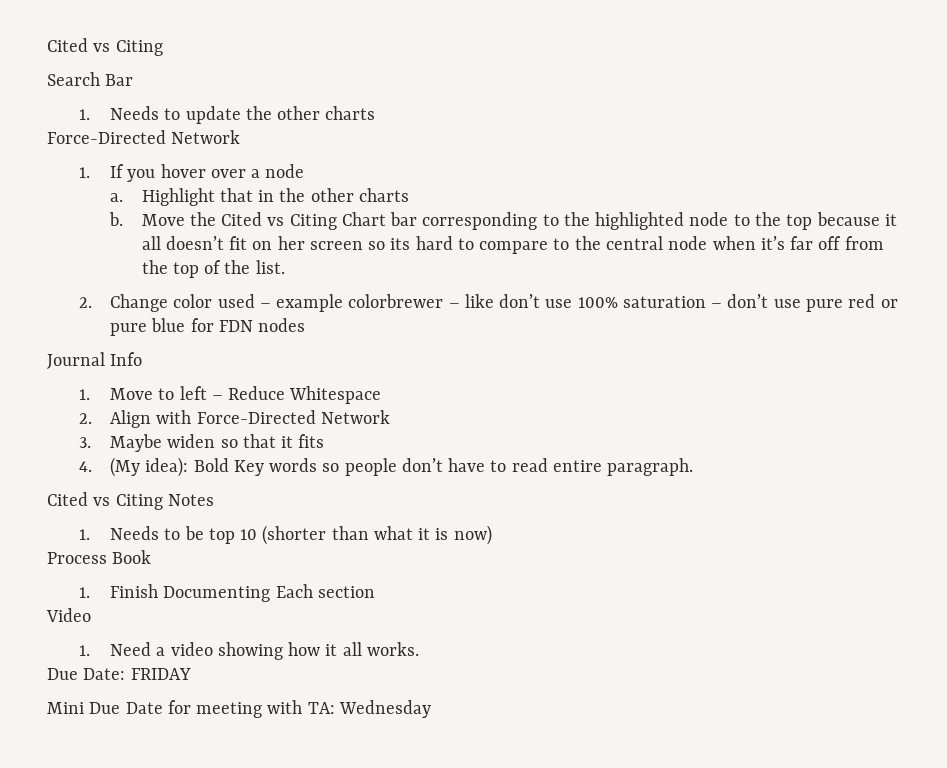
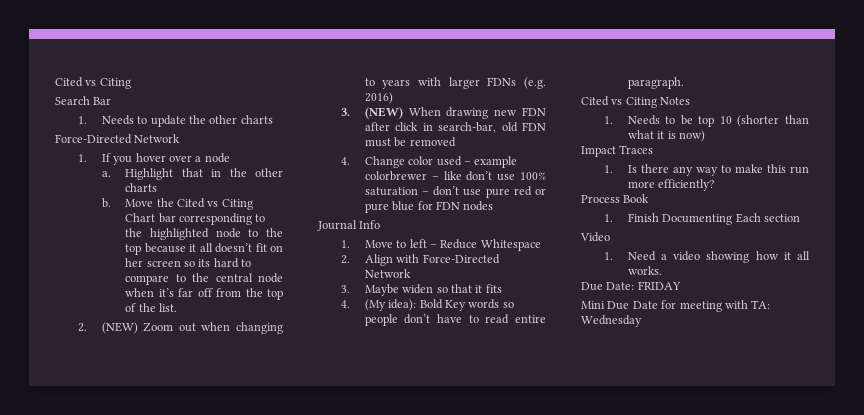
(92, 302) none -> [101,322,284,334] [364,77,546,89] [364,92,393,104] [341,107,546,119] [364,122,546,133] [364,137,456,147] [341,157,351,165] (NEW) Zoom out when changing to years with larger FDNs (e.g. 2016) // 3. (NEW) When drawing new FDN after click in search-bar, old FDN must be removed // 4.
(492, 535) none -> [581,145,654,157] [604,164,809,176] [627,179,715,191] // Impact Traces // 1. Is there any way to make this run more efficiently?

